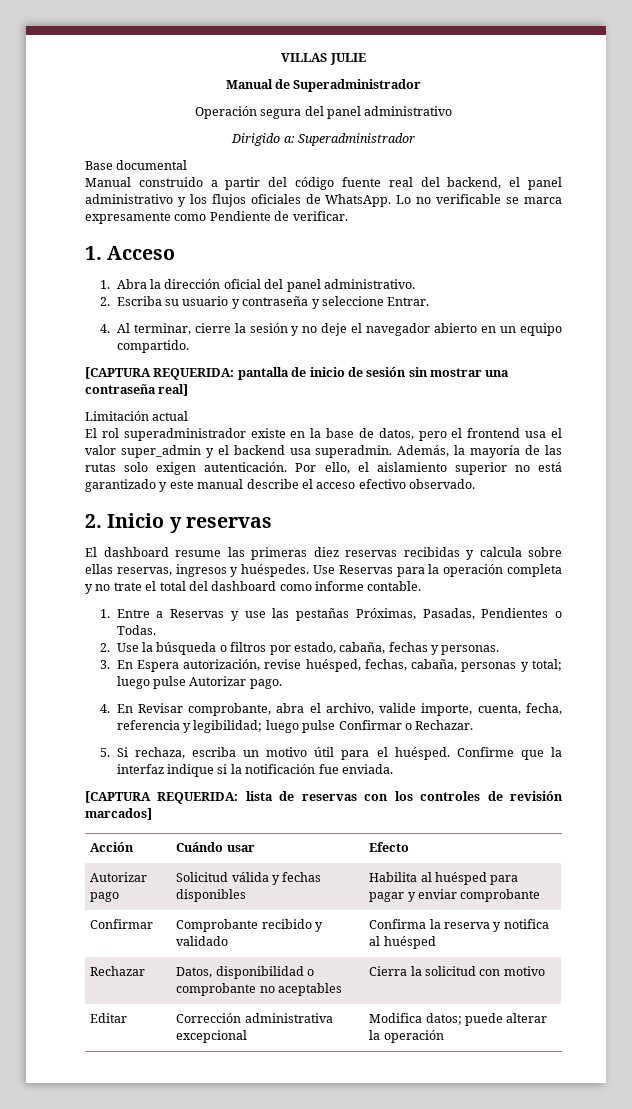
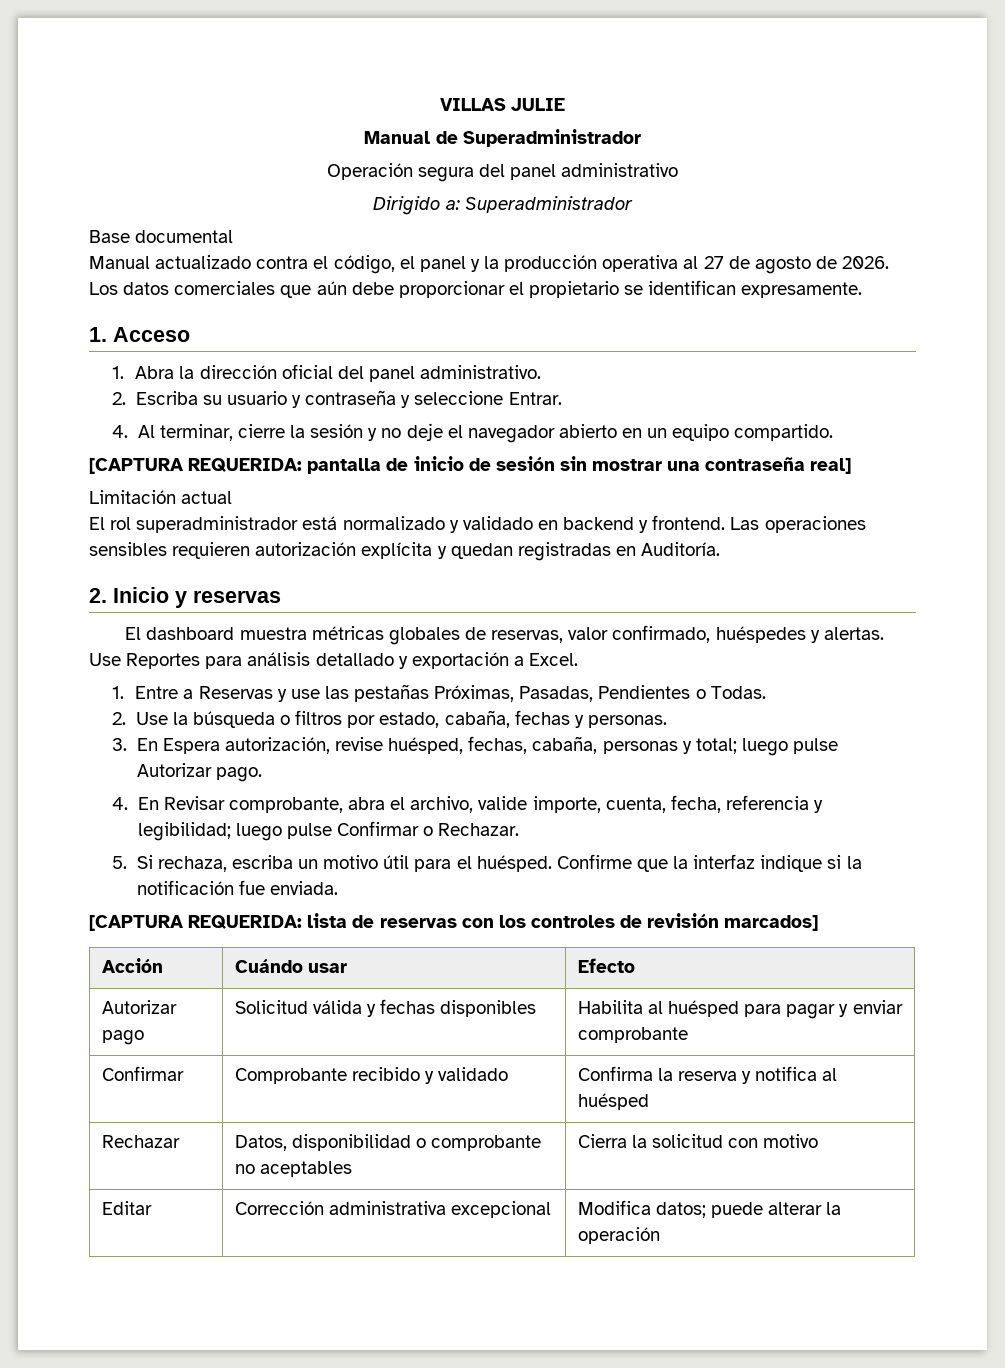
[138,177,562,190] [85,194,563,207] [85,211,348,224] construido a partir del código fuente real del backend, el panel administrativo y los flujos oficiales de WhatsApp. Lo no verificable se marca expresamente como Pendiente de verificar. -> [155,255,890,274] [89,280,863,298] actualizado contra el código, el panel y la producción operativa al 27 de agosto de 2026. Los datos comerciales que aún debe proporcionar el propietario se identifican expresamente.
[250,428,563,441] [85,445,563,458] [85,462,563,475] [85,479,475,492] existe en la base de datos, pero el frontend usa el valor super_admin y el backend usa superadmin. Además, la mayoría de las rutas solo exigen autenticación. Por ello, el aislamiento superior no está garantizado y este manual describe el acceso efectivo observado. -> [302,515,866,533] [89,542,721,561] está normalizado y validado en backend y frontend. Las operaciones sensibles requieren autorización explícita y quedan registradas en Auditoría.
[175,547,562,560] [85,564,563,577] [85,581,422,594] resume las primeras diez reservas recibidas y calcula sobre ellas reservas, ingresos y huéspedes. Use Reservas para la operación completa y no trate el total del dashboard como informe contable. -> [239,625,884,645] [89,652,579,669] muestra métricas globales de reservas, valor confirmado, huéspedes y alertas. Use Reportes para análisis detallado y exportación a Excel.

